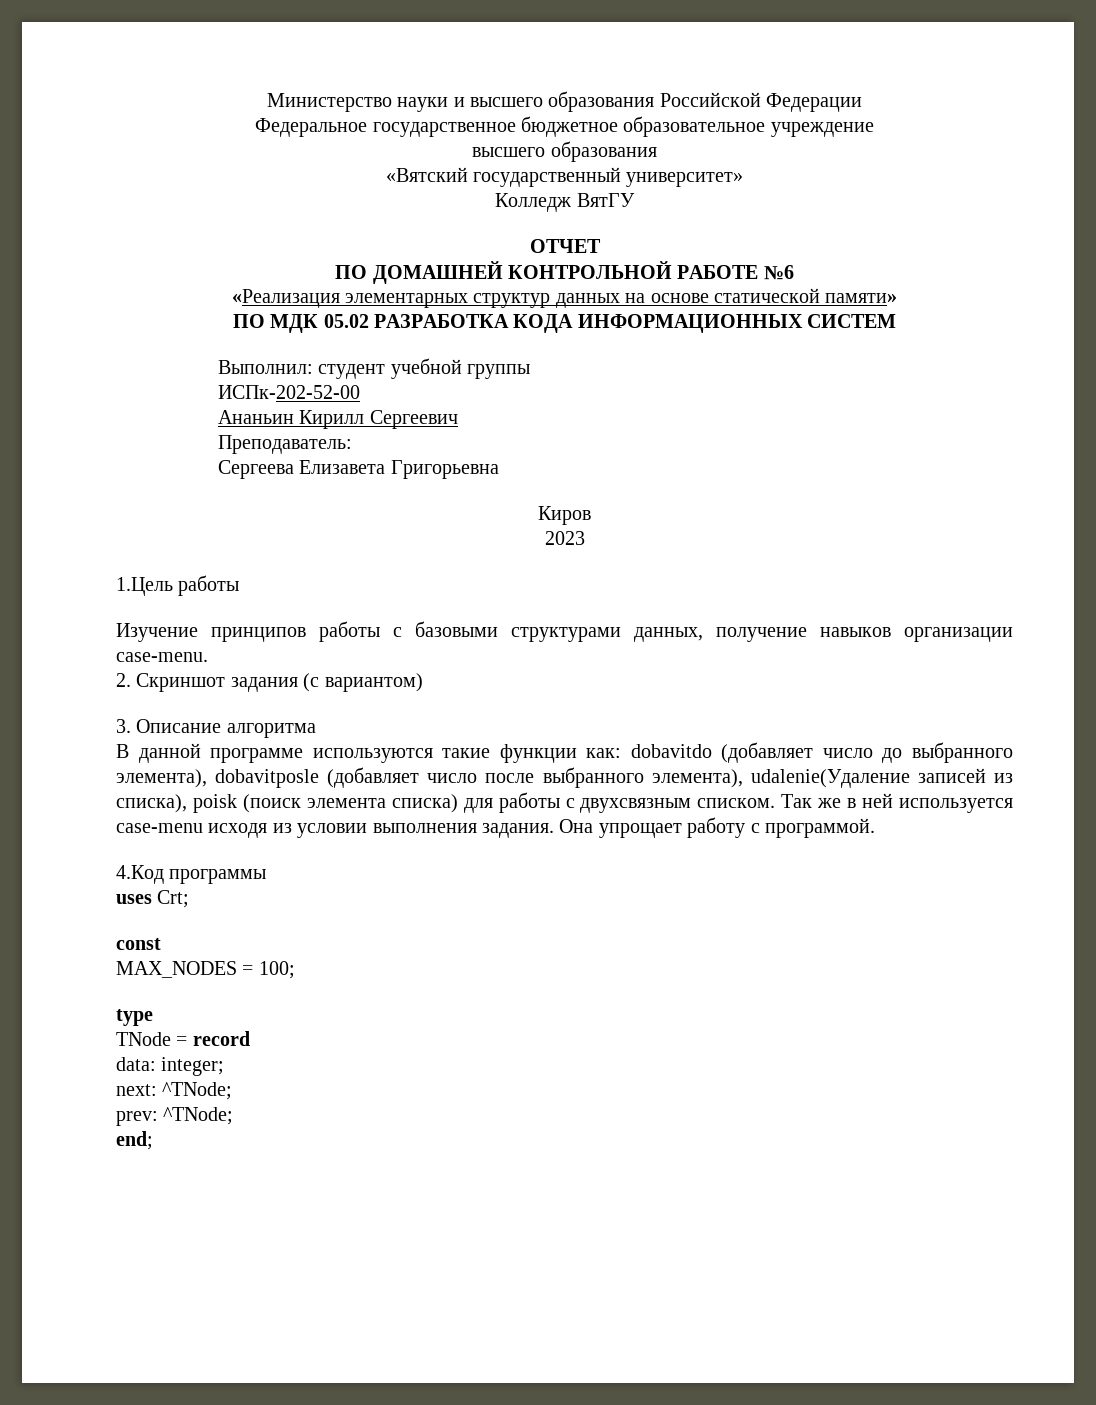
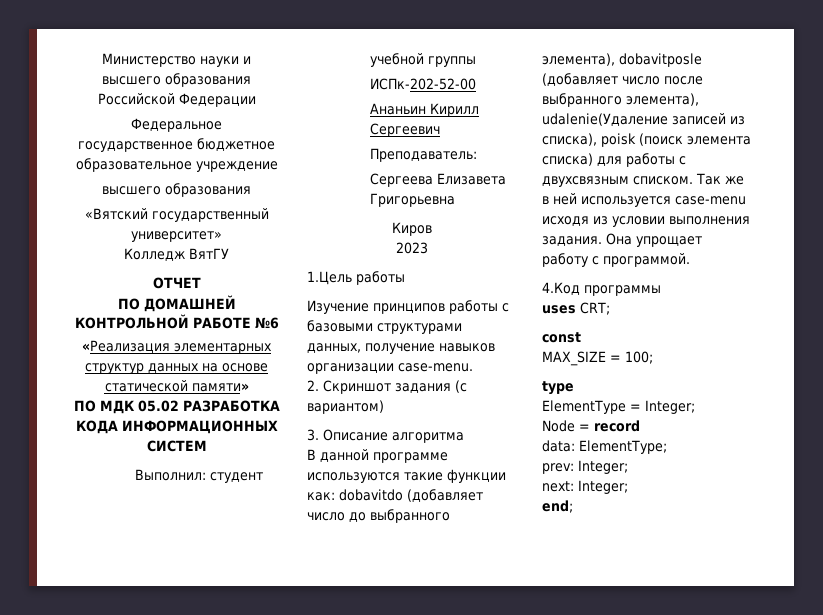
[157,890,190,908] Crt; -> [580,302,610,315] CRT;
[116,961,237,978] MAX_NODES -> [542,351,606,366] MAX_SIZE
[116,1032,171,1046] TNode -> [542,400,695,414] [542,420,575,432] ElementType = Integer; // Node
[161,1057,225,1076] [116,1082,233,1100] [116,1107,234,1126] integer; // next: ^TNode; // prev: ^TNode; -> [579,440,667,454] [542,460,628,474] [542,480,628,494] ElementType; // prev: Integer; // next: Integer;

